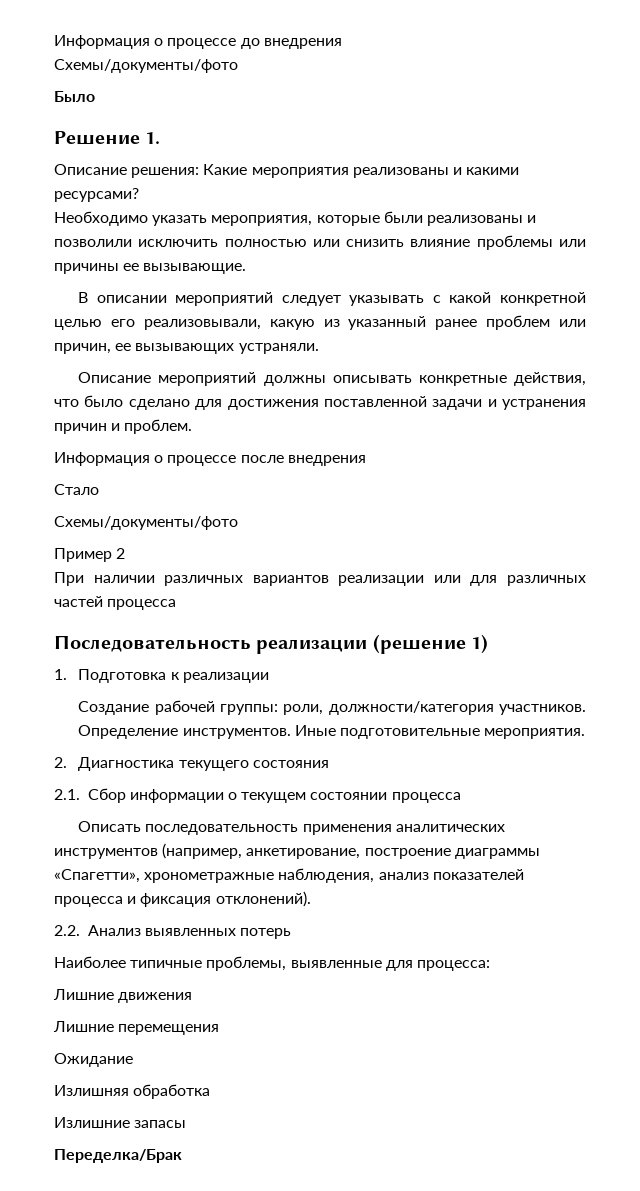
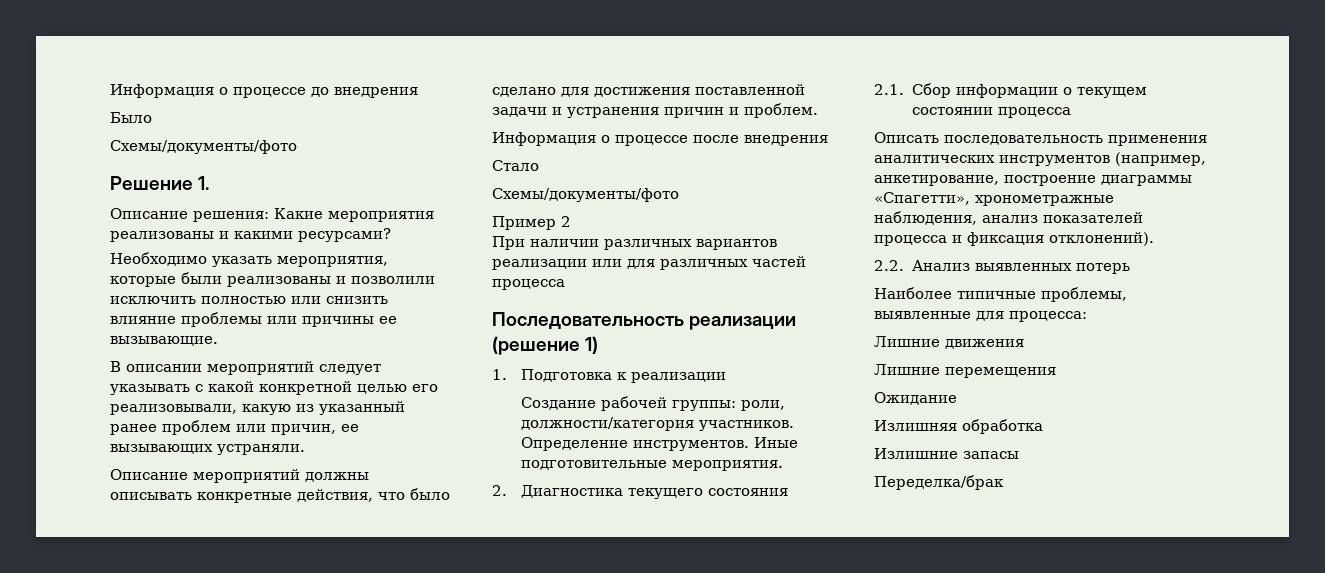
[54,59,238,73] [54,91,95,102] // Схемы/документы/фото // Было -> [110,112,152,123] [110,140,297,154] // Было // Схемы/документы/фото
[54,1149,182,1163] Переделка/Брак -> [874,475,1004,490] Переделка/брак

